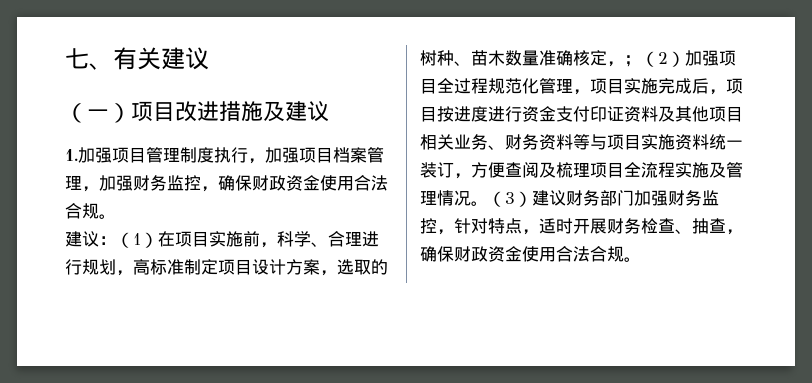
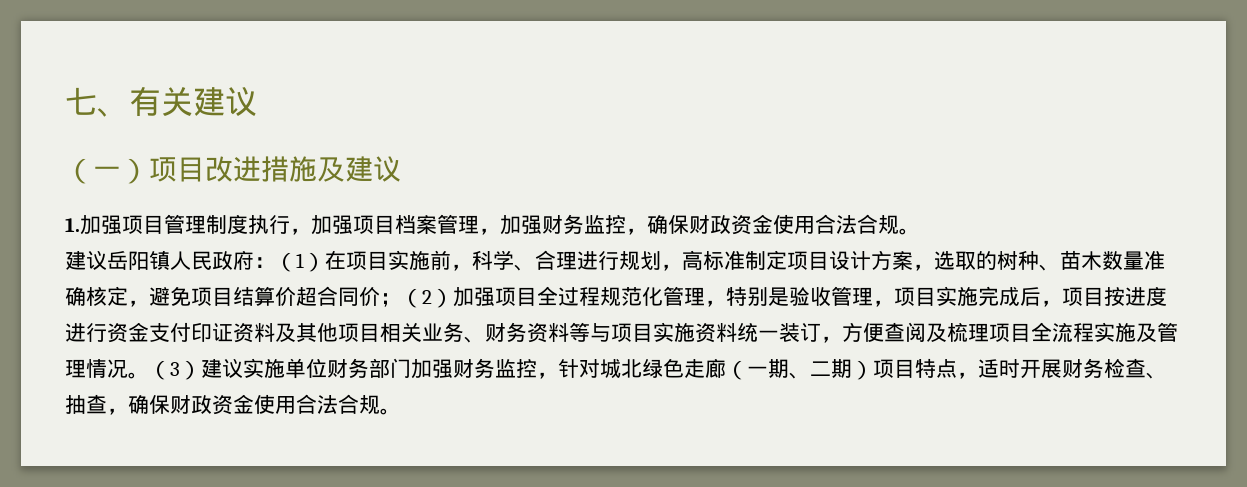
(99, 239) none -> [107,250,254,271] 岳阳镇人民政府
(624, 64) none -> [149,286,380,307] 避免项目结算价超合同价
(590, 92) none -> [726,286,894,307] 特别是验收管理，
(566, 198) none -> [243,358,327,379] 实施单位
(488, 226) none -> [600,358,915,380] 城北绿色走廊（一期、二期）项目

